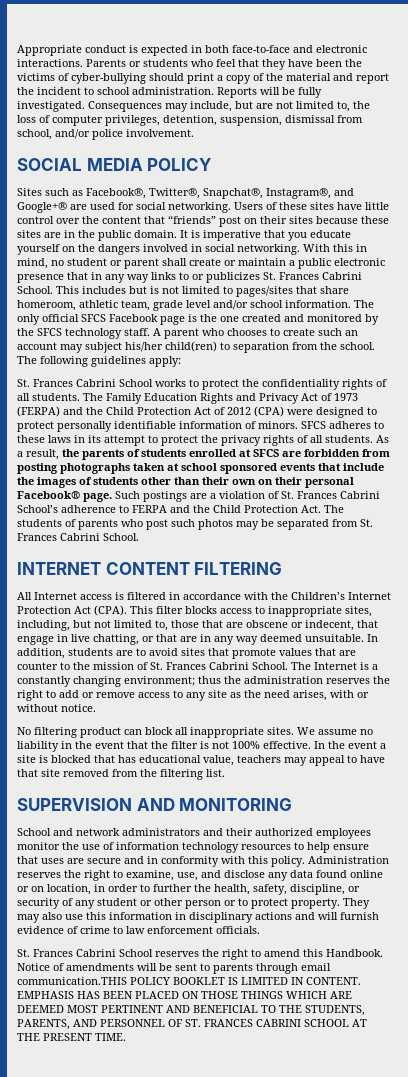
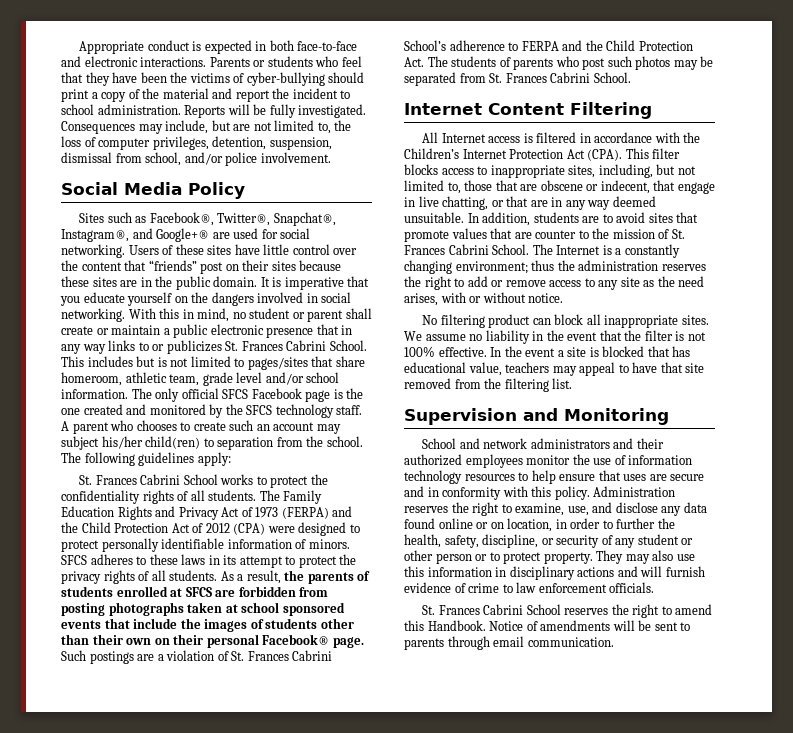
[17,158,213,171] SOCIAL MEDIA POLICY -> [61,182,245,199] Social Media Policy
[17,562,283,575] INTERNET CONTENT FILTERING -> [404,102,652,119] Internet Content Filtering
[17,798,293,811] SUPERVISION AND MONITORING -> [404,408,669,425] Supervision and Monitoring
[17,977,361,985] [17,991,352,999] [17,1005,365,1016] [17,1019,367,1030] [17,1033,126,1041] communication.THIS POLICY BOOKLET IS LIMITED IN CONTENT. EMPHASIS HAS BEEN PLACED ON THOSE THINGS WHICH ARE DEEMED MOST PERTINENT AND BENEFICIAL TO THE STUDENTS, PARENTS, AND PERSONNEL OF ST. FRANCES CABRINI SCHOOL AT THE PRESENT TIME. -> [527,637,614,647] communication.

